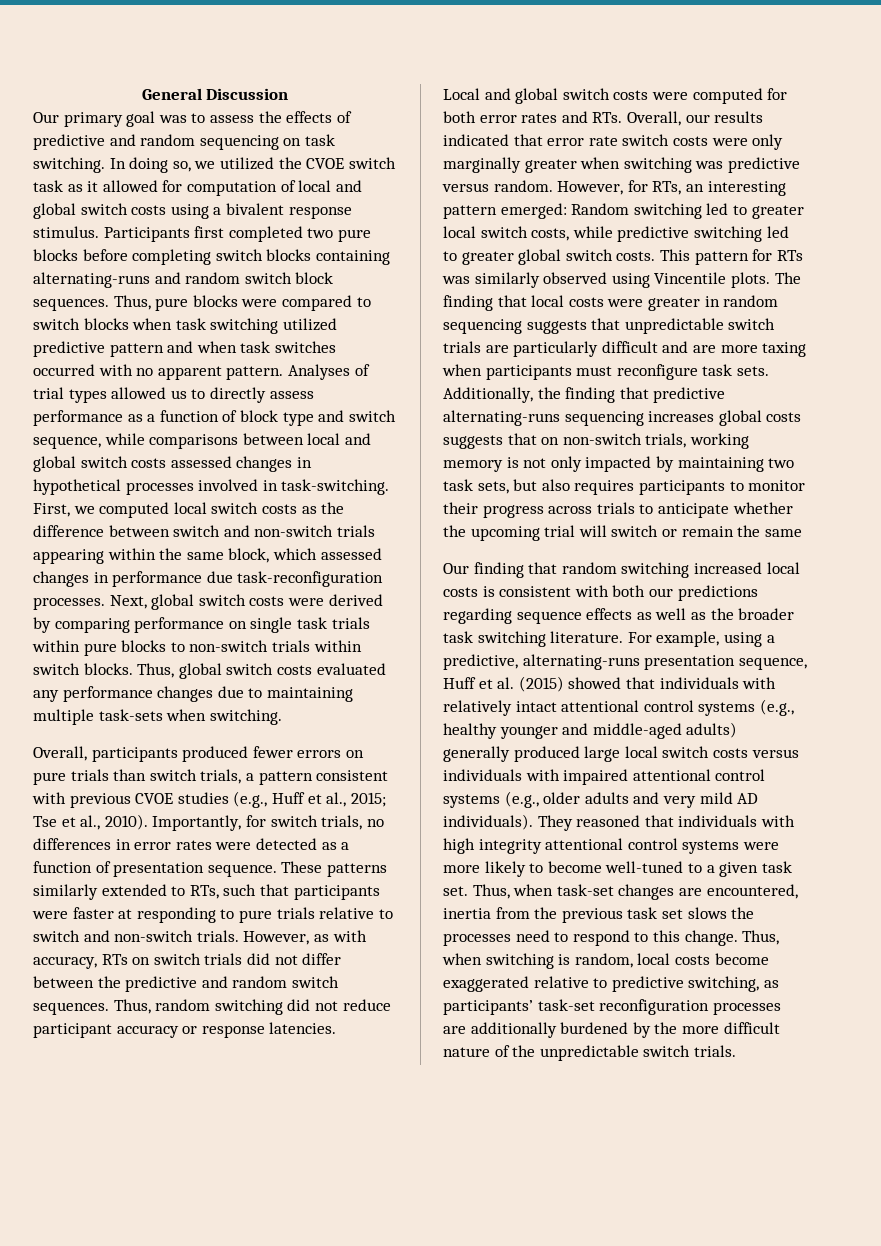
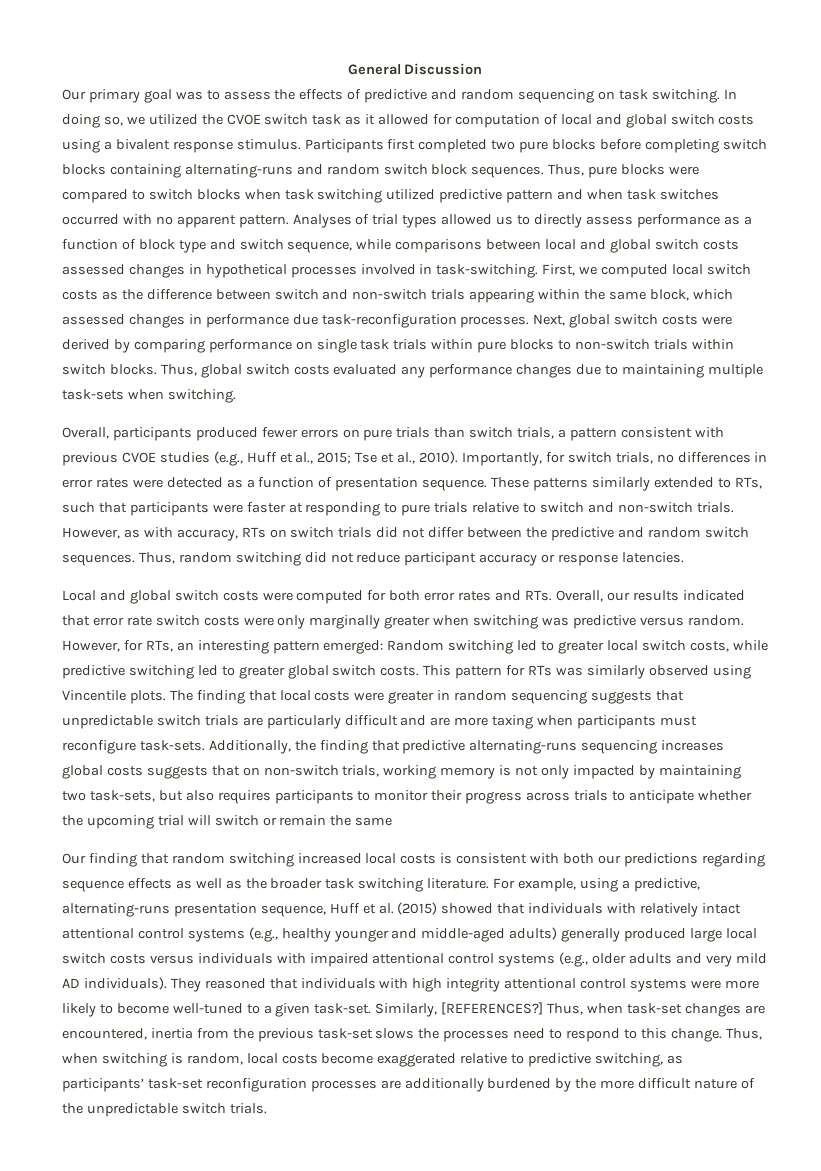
[702,364,769,376] task sets. -> [139,740,205,751] task-sets.
[443,479,509,494] task sets, -> [89,790,155,802] task-sets,
[761,861,792,873] [443,886,468,896] task set. -> [314,1002,544,1017] task-set. Similarly, [REFERENCES?]
[627,907,683,919] task set -> [317,1028,373,1039] task-set

